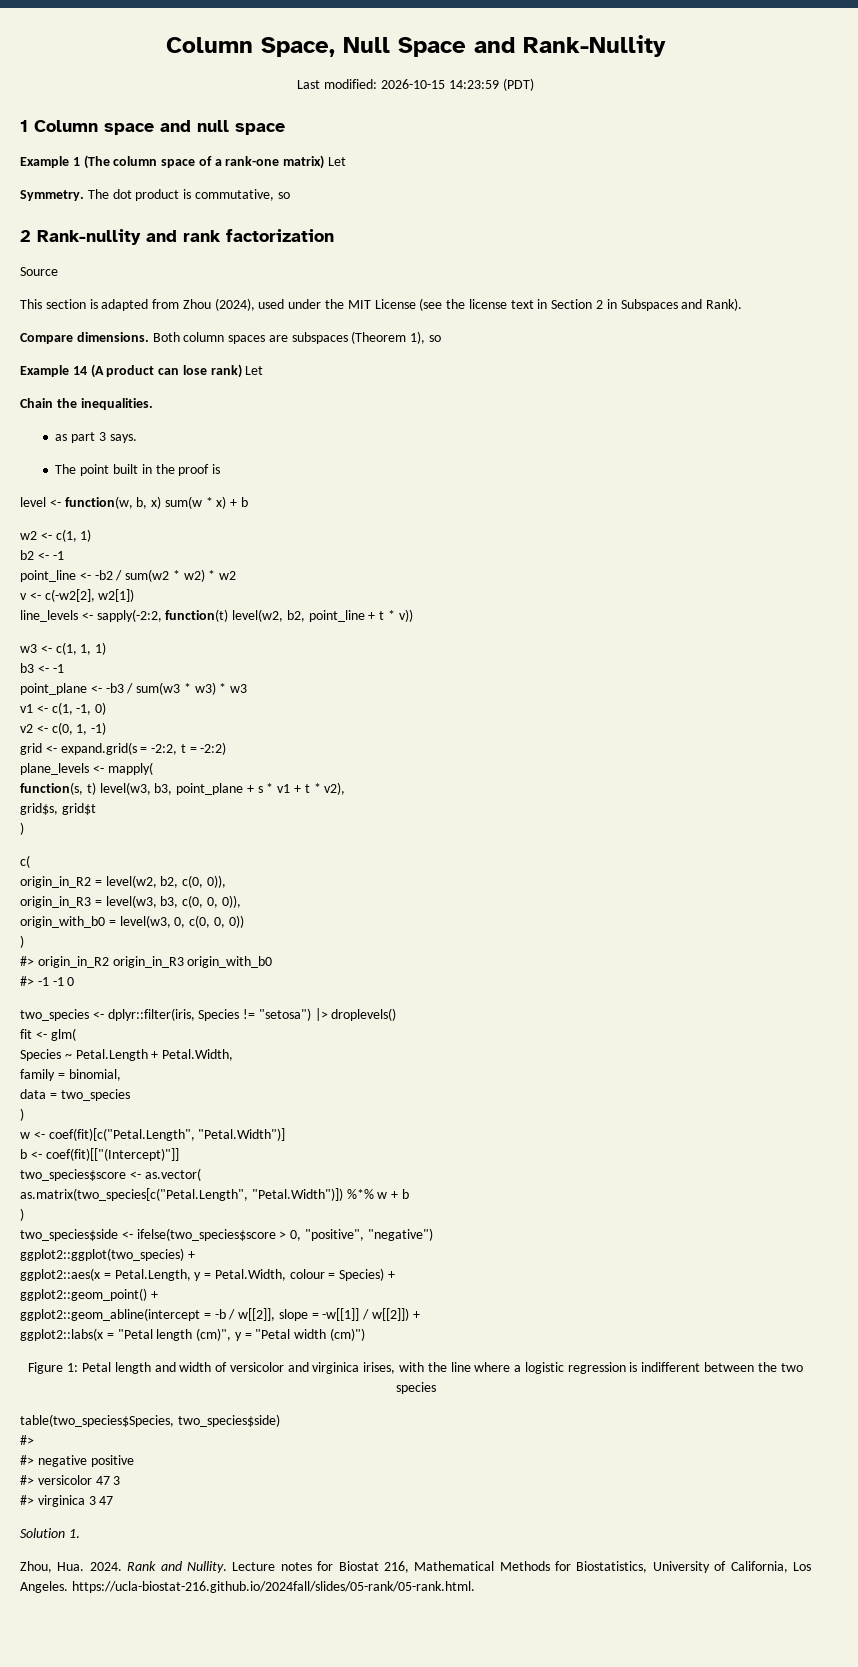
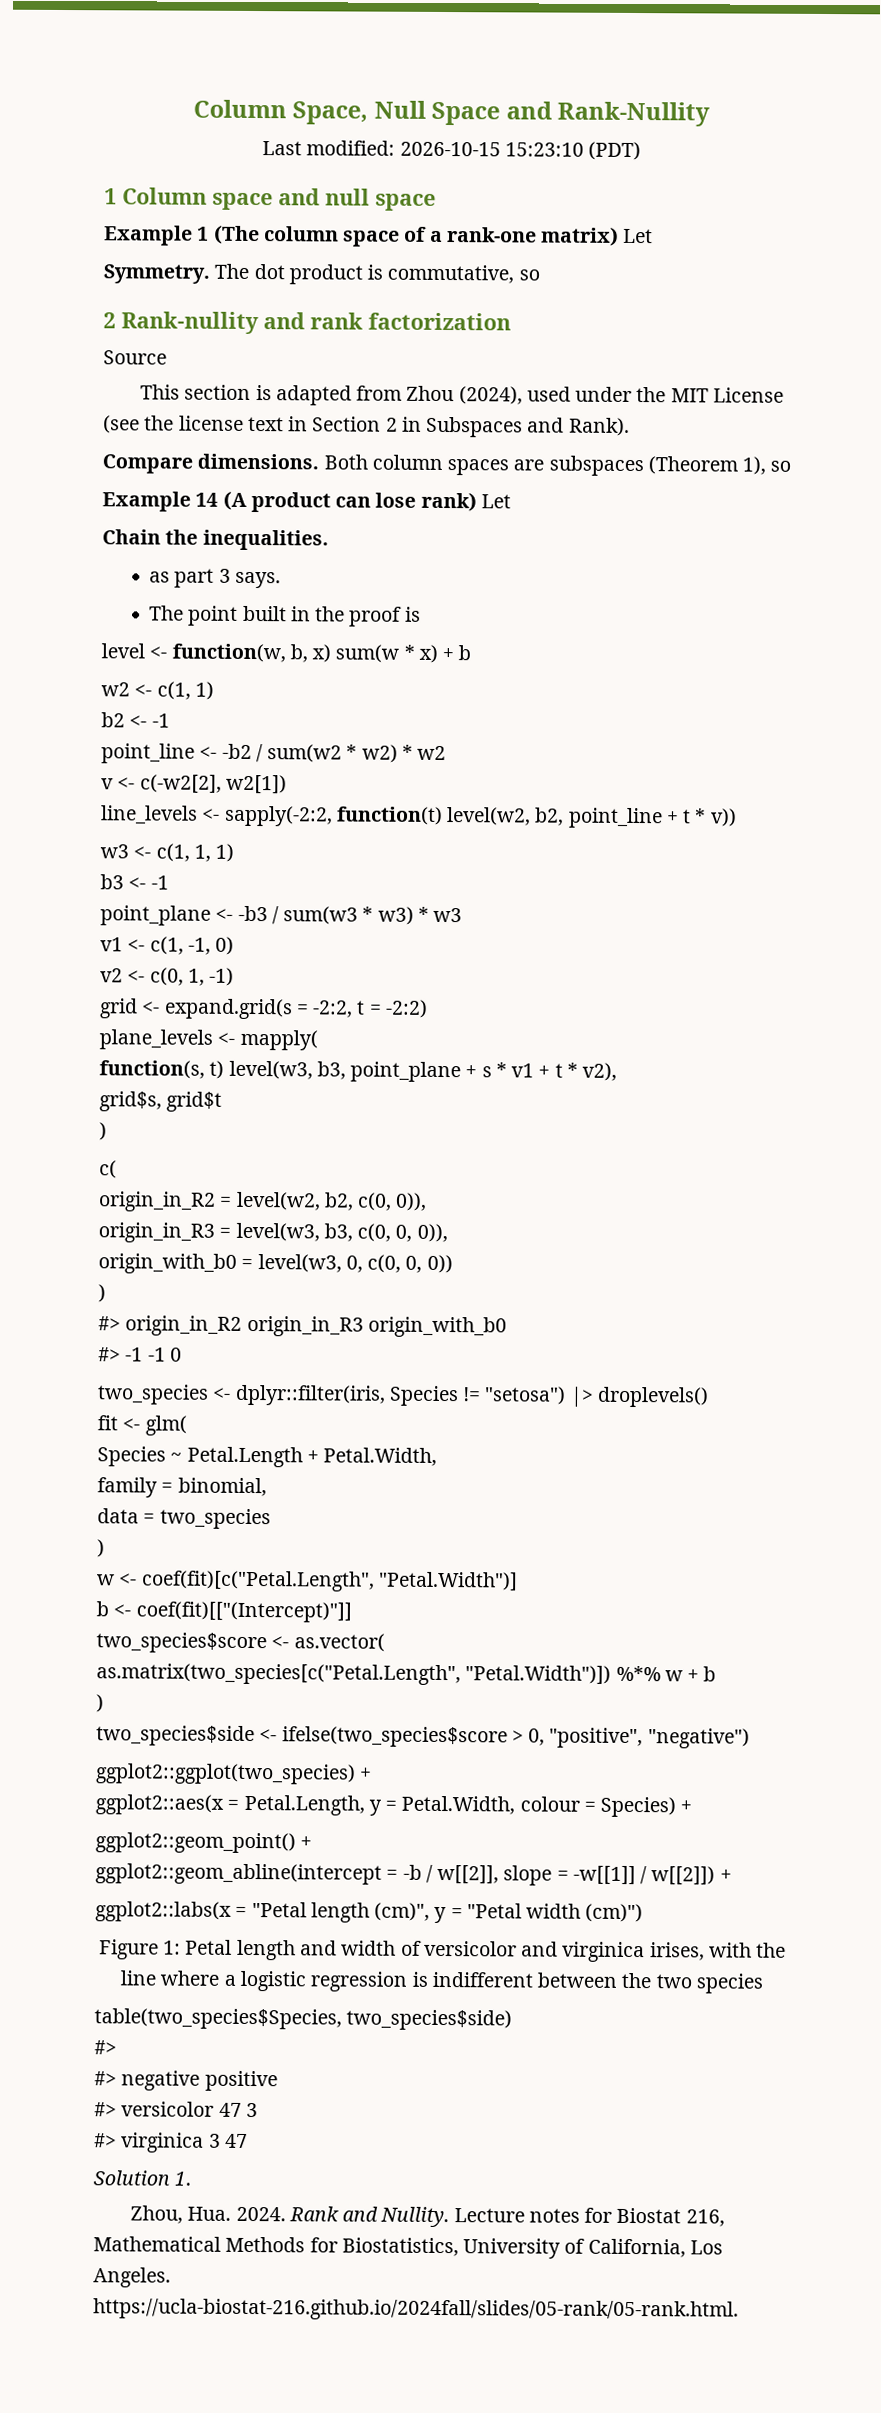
[448,80,499,89] 14:23:59 -> [504,142,584,157] 15:23:10

